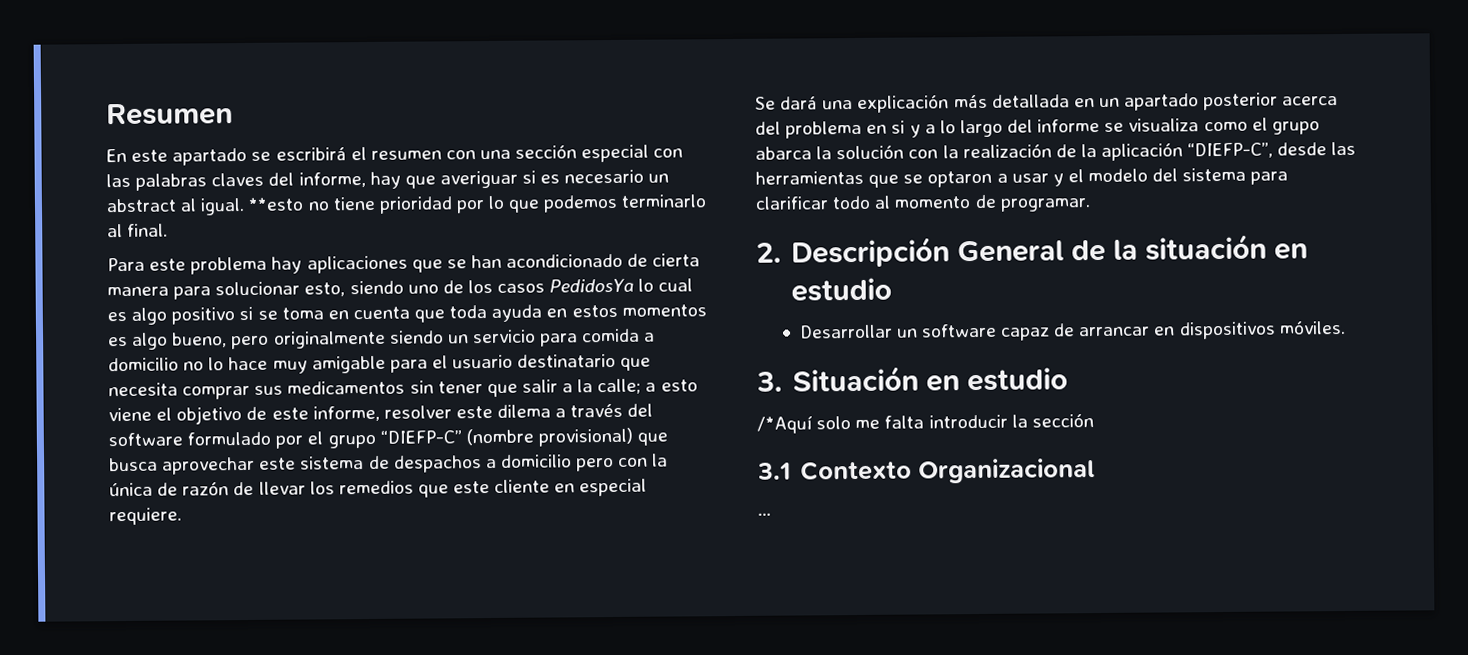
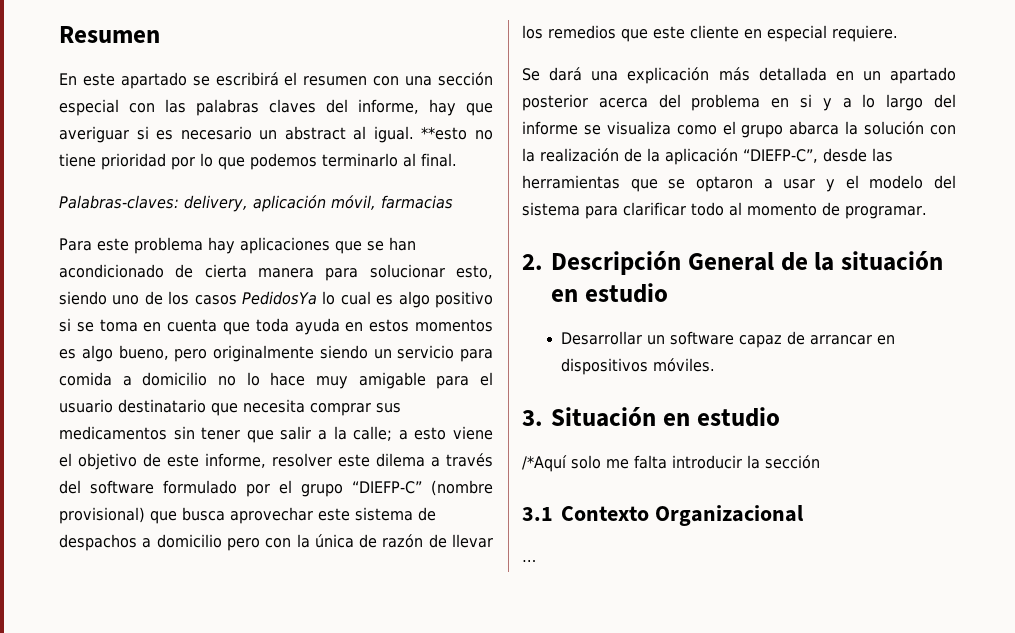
(169, 230) none -> [59,195,453,212] // Palabras-claves: delivery, aplicación móvil, farmacias

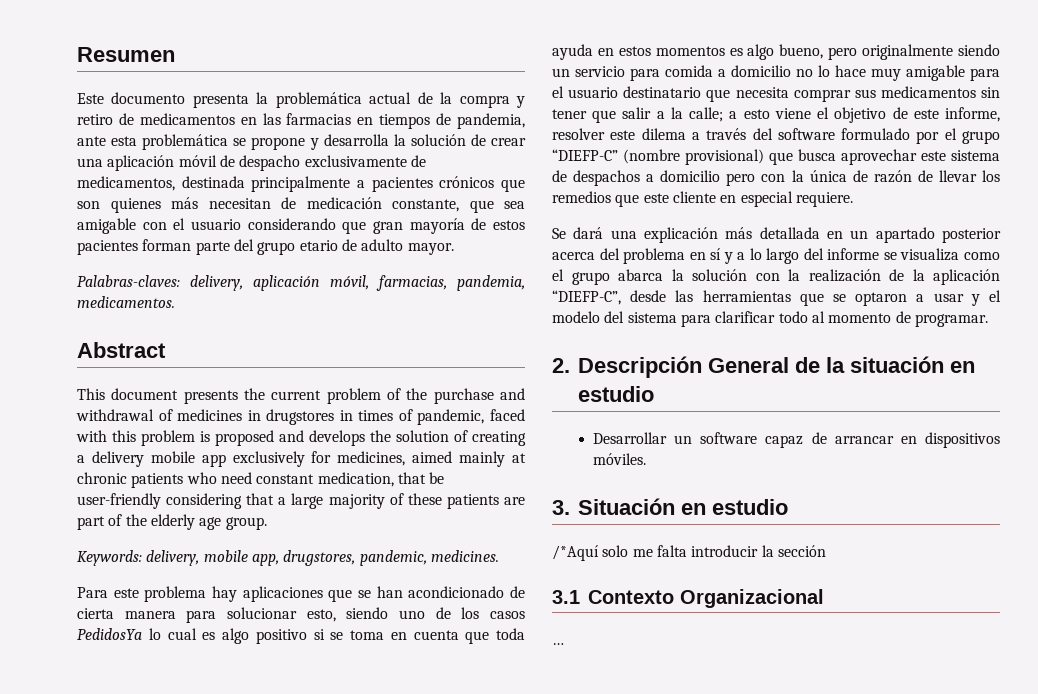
[59,72,494,89] [59,99,493,116] [59,126,493,143] [59,153,457,170] [59,195,453,212] En este apartado se escribirá el resumen con una sección especial con las palabras claves del informe, hay que averiguar si es necesario un abstract al igual. **esto no tiene prioridad por lo que podemos terminarlo al final. // Palabras-claves: delivery, aplicación móvil, farmacias -> [77,92,526,108] [77,113,526,129] [77,134,526,150] [77,155,426,171] [77,176,526,192] [77,197,525,213] [77,218,525,234] [77,239,454,255] [77,275,525,291] [77,296,175,308] [77,342,166,358] [77,388,525,404] [76,409,525,425] [76,430,526,446] [77,451,526,467] [77,472,445,488] [77,493,525,509] [77,514,267,530] [77,550,499,566] Este documento presenta la problemática actual de la compra y retiro de medicamentos en las farmacias en tiempos de pandemia, ante esta problemática se propone y desarrolla la solución de crear una aplicación móvil de despacho exclusivamente de medicamentos, destinada principalmente a pacientes crónicos que son quienes más necesitan de medicación constante, que sea amigable con el usuario considerando que gran mayoría de estos pacientes forman parte del grupo etario de adulto mayor. // Palabras-claves: delivery, aplicación móvil, farmacias, pandemia, medicamentos. // Abstract // This document presents the current problem of the purchase and withdrawal of medicines in drugstores in times of pandemic, faced with this problem is proposed and develops the solution of creating a delivery mobile app exclusively for medicines, aimed mainly at chronic patients who need constant medication, that be user-friendly considering that a large majority of these patients are part of the elderly age group. // Keywords: delivery, mobile app, drugstores, pandemic, medicines.
[800,94,812,108] si -> [710,248,722,260] sí

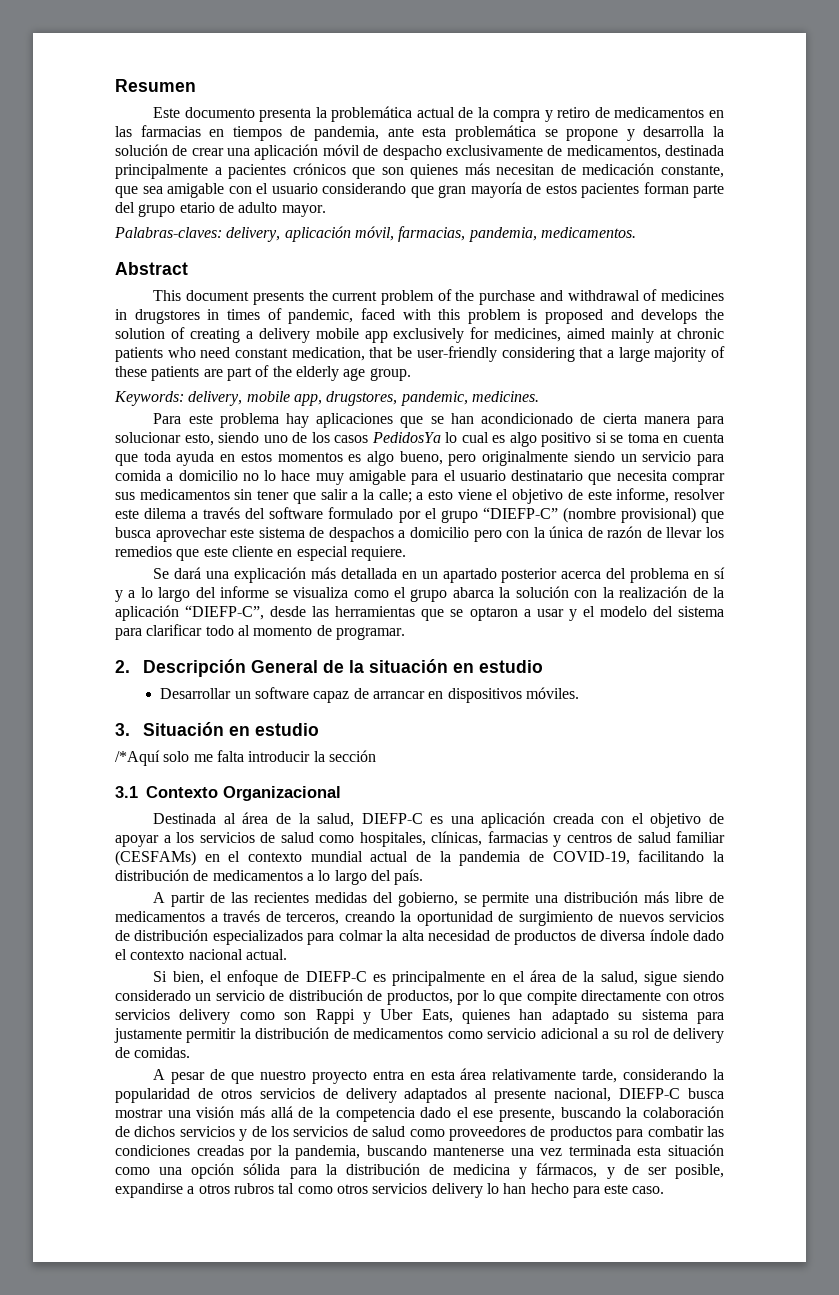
[552,643,564,645] … -> [153,812,724,828] [115,831,725,847] [115,850,724,866] [115,869,424,885] [153,891,725,907] [115,910,724,926] [115,929,724,945] [115,949,287,960] [153,970,724,986] [115,989,724,1005] [115,1009,724,1024] [114,1027,724,1043] [115,1047,191,1058] [153,1068,724,1084] [115,1088,725,1103] [115,1106,725,1122] [115,1126,724,1141] [115,1144,724,1160] [115,1163,724,1179] [115,1183,665,1198] Destinada al área de la salud, DIEFP-C es una aplicación creada con el objetivo de apoyar a los servicios de salud como hospitales, clínicas, farmacias y centros de salud familiar (CESFAMs) en el contexto mundial actual de la pandemia de COVID-19, facilitando la distribución de medicamentos a lo largo del país. // A partir de las recientes medidas del gobierno, se permite una distribución más libre de medicamentos a través de terceros, creando la oportunidad de surgimiento de nuevos servicios de distribución especializados para colmar la alta necesidad de productos de diversa índole dado el contexto nacional actual. // Si bien, el enfoque de DIEFP-C es principalmente en el área de la salud, sigue siendo considerado un servicio de distribución de productos, por lo que compite directamente con otros servicios delivery como son Rappi y Uber Eats, quienes han adaptado su sistema para justamente permitir la distribución de medicamentos como servicio adicional a su rol de delivery de comidas. // A pesar de que nuestro proyecto entra en esta área relativamente tarde, considerando la popularidad de otros servicios de delivery adaptados al presente nacional, DIEFP-C busca mostrar una visión más allá de la competencia dado el ese presente, buscando la colaboración de dichos servicios y de los servicios de salud como proveedores de productos para combatir las condiciones creadas por la pandemia, buscando mantenerse una vez terminada esta situación como una opción sólida para la distribución de medicina y fármacos, y de ser posible, expandirse a otros rubros tal como otros servicios delivery lo han hecho para este caso.

